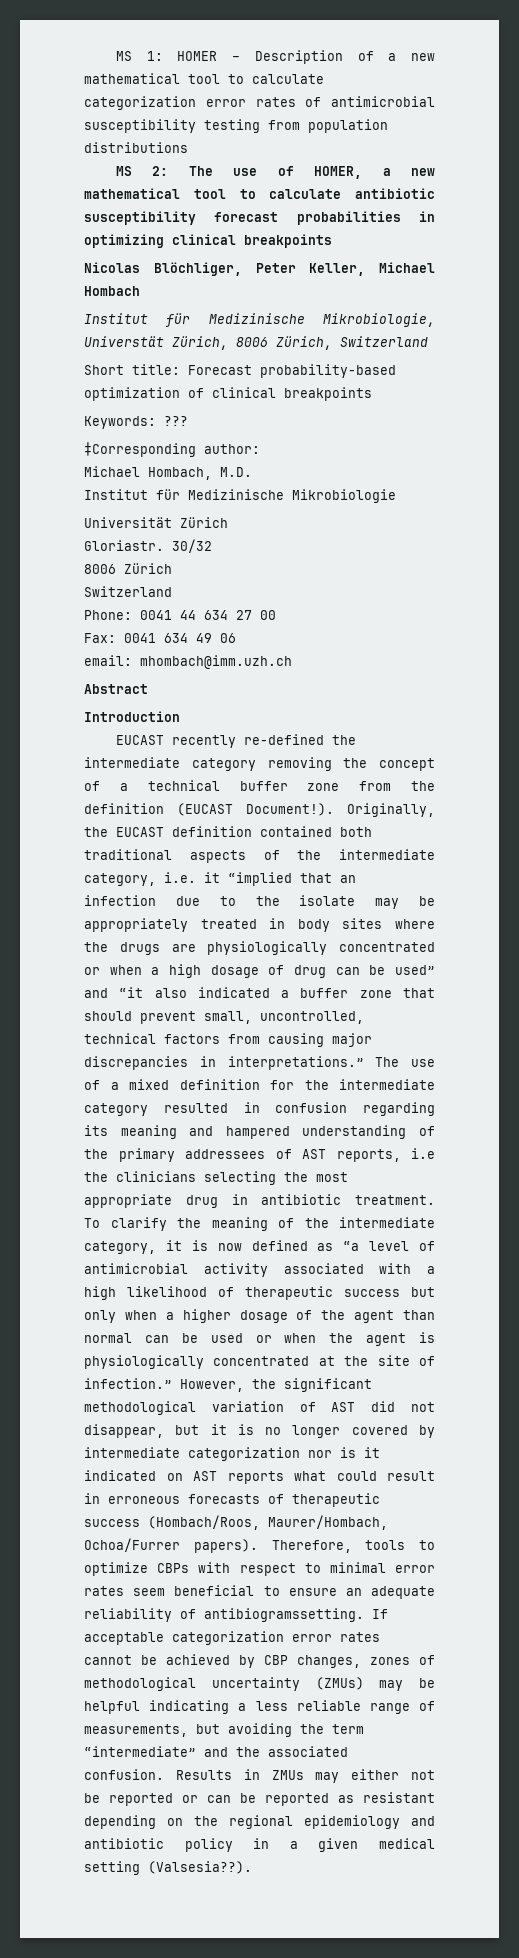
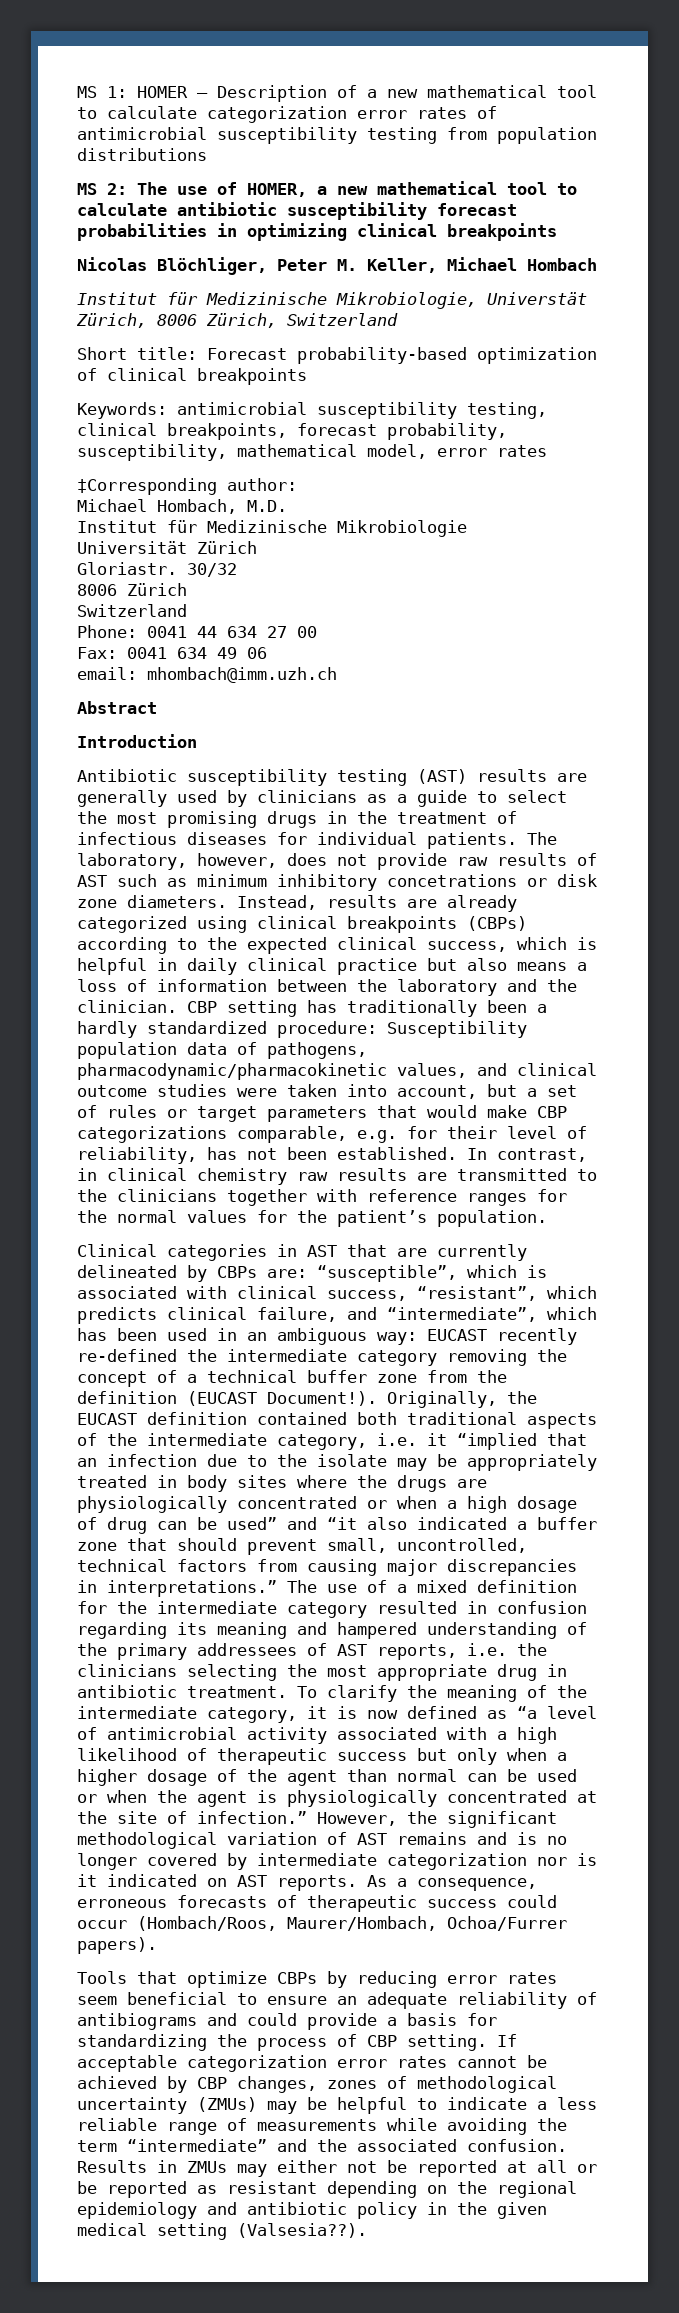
(296, 268) none -> [337,259,357,271] M.
[164,416,188,426] ??? -> [177,402,547,419] [77,423,507,440] [77,444,547,461] antimicrobial susceptibility testing, clinical breakpoints, forecast probability, susceptibility, mathematical model, error rates
(180, 716) none -> [77,769,587,786] [77,790,567,807] [77,811,517,828] [77,832,557,849] [77,853,597,870] [77,874,597,891] [77,895,517,912] [77,916,527,933] [77,937,597,954] [77,958,587,975] [77,979,577,996] [77,1000,547,1017] [77,1021,527,1038] [77,1042,367,1059] [77,1063,597,1080] [77,1084,577,1099] [77,1105,567,1122] [77,1126,587,1143] [77,1147,587,1164] [77,1168,597,1185] [77,1189,567,1206] [77,1210,547,1227] [77,1244,527,1261] [77,1265,547,1282] [77,1286,597,1301] [77,1307,597,1324] [77,1328,417,1345] Antibiotic susceptibility testing (AST) results are generally used by clinicians as a guide to select the most promising drugs in the treatment of infectious diseases for individual patients. The laboratory, however, does not provide raw results of AST such as minimum inhibitory concetrations or disk zone diameters. Instead, results are already categorized using clinical breakpoints (CBPs) according to the expected clinical success, which is helpful in daily clinical practice but also means a loss of information between the laboratory and the clinician. CBP setting has traditionally been a hardly standardized procedure: Susceptibility population data of pathogens, pharmacodynamic/pharmacokinetic values, and clinical outcome studies were taken into account, but a set of rules or target parameters that would make CBP categorizations comparable, e.g. for their level of reliability, has not been established. In contrast, in clinical chemistry raw results are transmitted to the clinicians together with reference ranges for the normal values for the patient’s population. // Clinical categories in AST that are currently delineated by CBPs are: “susceptible”, which is associated with clinical success, “resistant”, which predicts clinical failure, and “intermediate”, which has been used in an ambiguous way:
[411,1148,435,1159] i.e -> [467,1643,507,1656] i.e.
[371,1401,436,1412] [84,1424,227,1438] did not disappear, but it -> [397,1832,507,1845] remains and
[227,1471,435,1484] [84,1493,100,1504] reports what could result in -> [277,1875,537,1891] reports. As a consequence,
(140, 1523) none -> [507,1895,557,1908] [77,1920,127,1929] could occur
[271,1540,435,1553] [84,1562,386,1576] Therefore, tools to optimize CBPs with respect to minimal -> [77,1971,437,1988] // Tools that optimize CBPs by reducing
[204,1608,364,1622] antibiogramssetting. -> [77,2013,497,2030] [77,2034,487,2051] antibiograms and could provide a basis for standardizing the process of CBP setting.
[149,1700,230,1714] indicating -> [417,2097,527,2110] to indicate
[84,1724,220,1737] measurements, but -> [257,2118,437,2131] measurements while
[182,1795,231,1803] or can -> [507,2160,597,2173] at all or
[289,1841,298,1849] a -> [457,2202,487,2215] the

